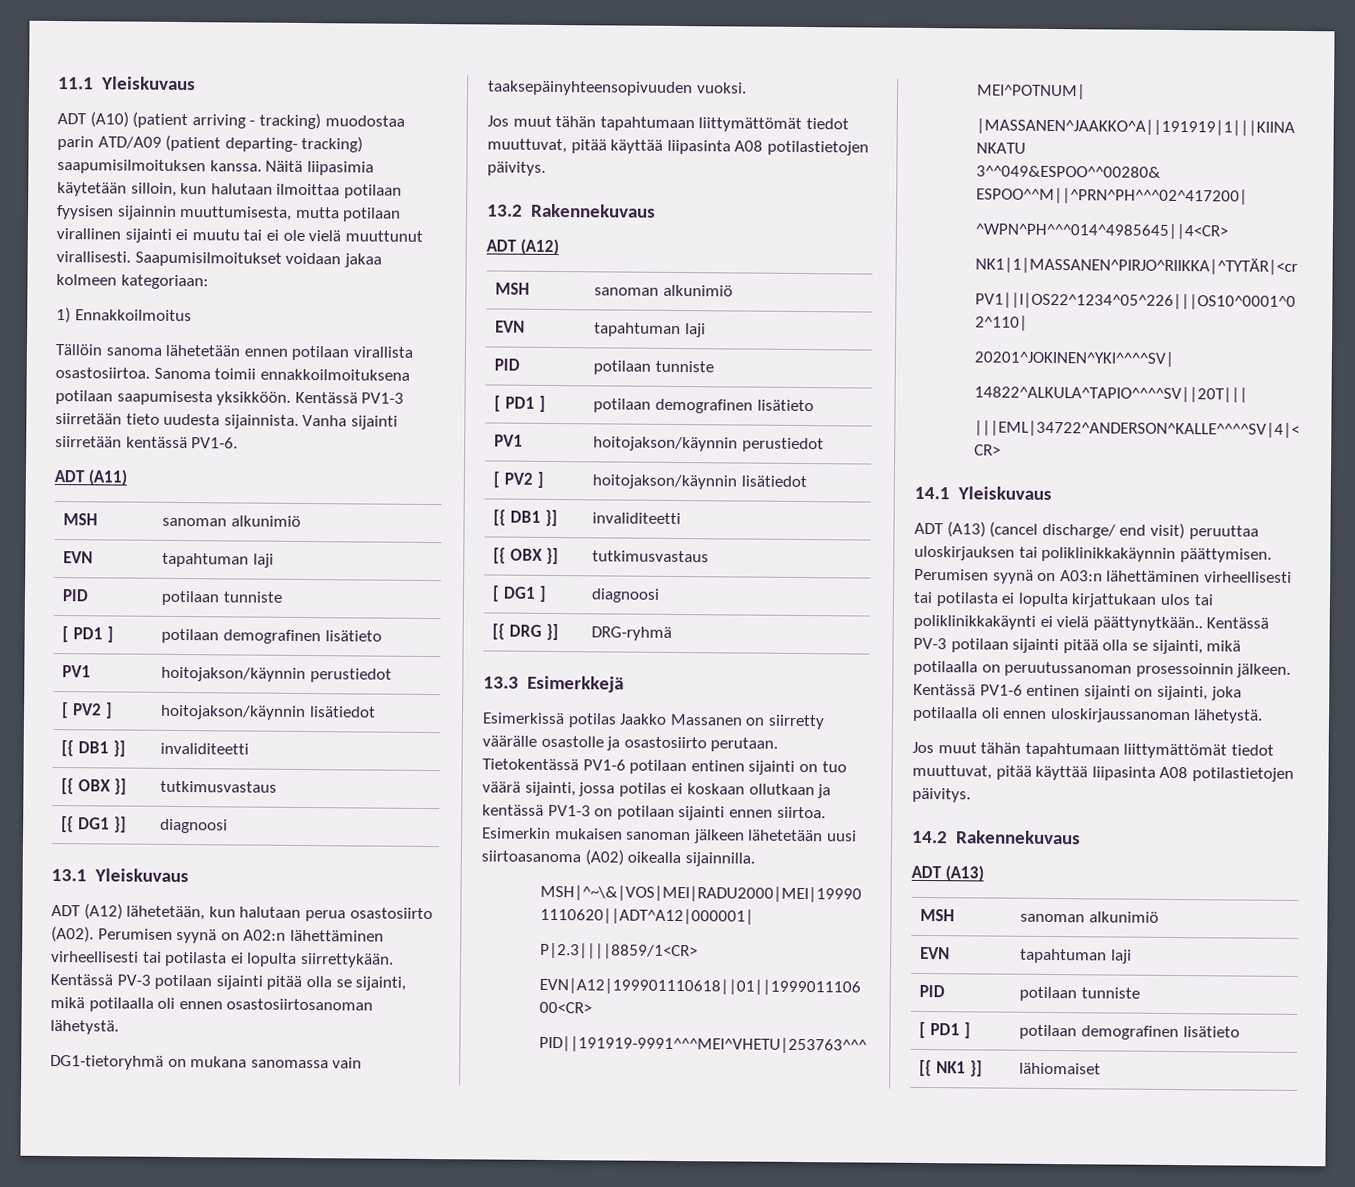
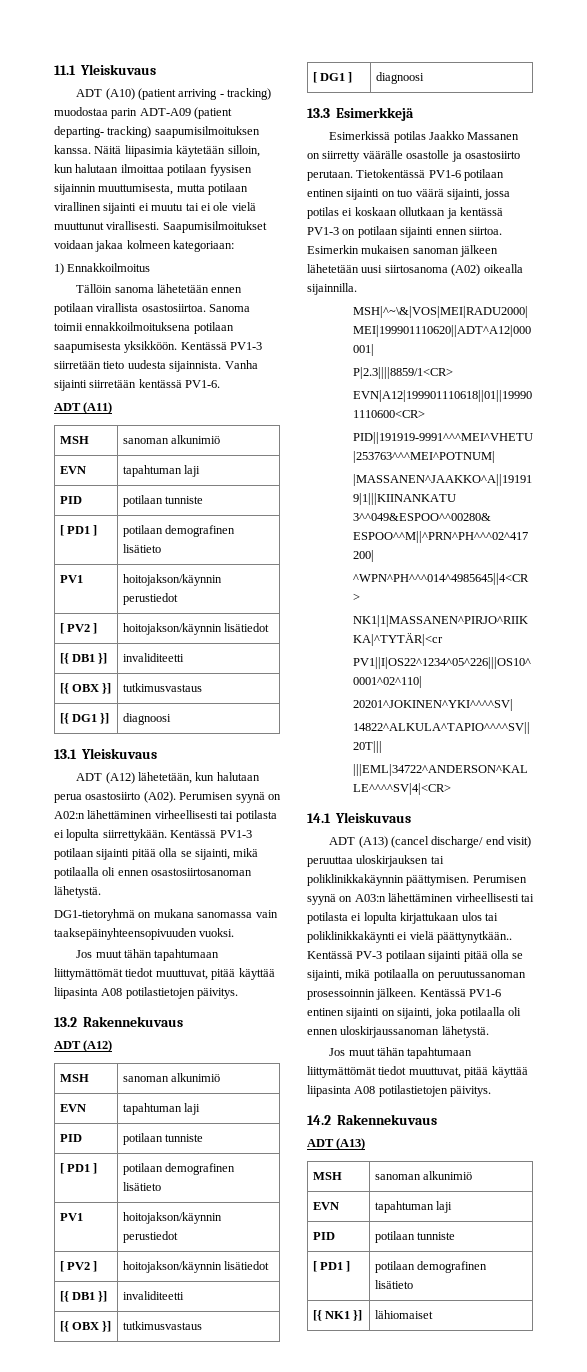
[97,136,162,149] ATD/A09 -> [139,108,191,116] ADT-A09
[116,974,151,986] PV-3 -> [219,830,252,838] PV1-3
[492,623,559,641] [591,626,673,641] // [{ DRG }] | DRG-ryhmä -> (424, 78) none
[481,850,581,863] siirtoasanoma -> [384,265,448,273] siirtosanoma

